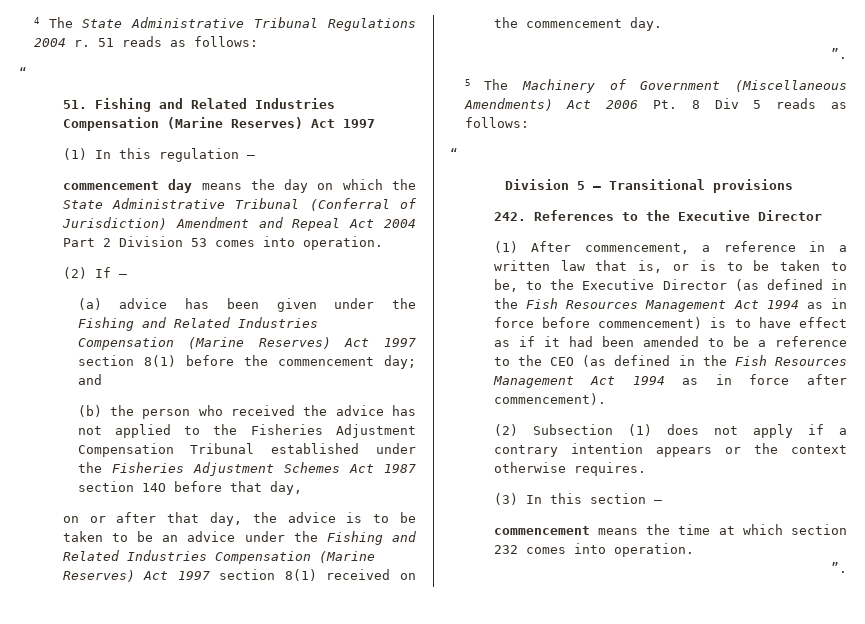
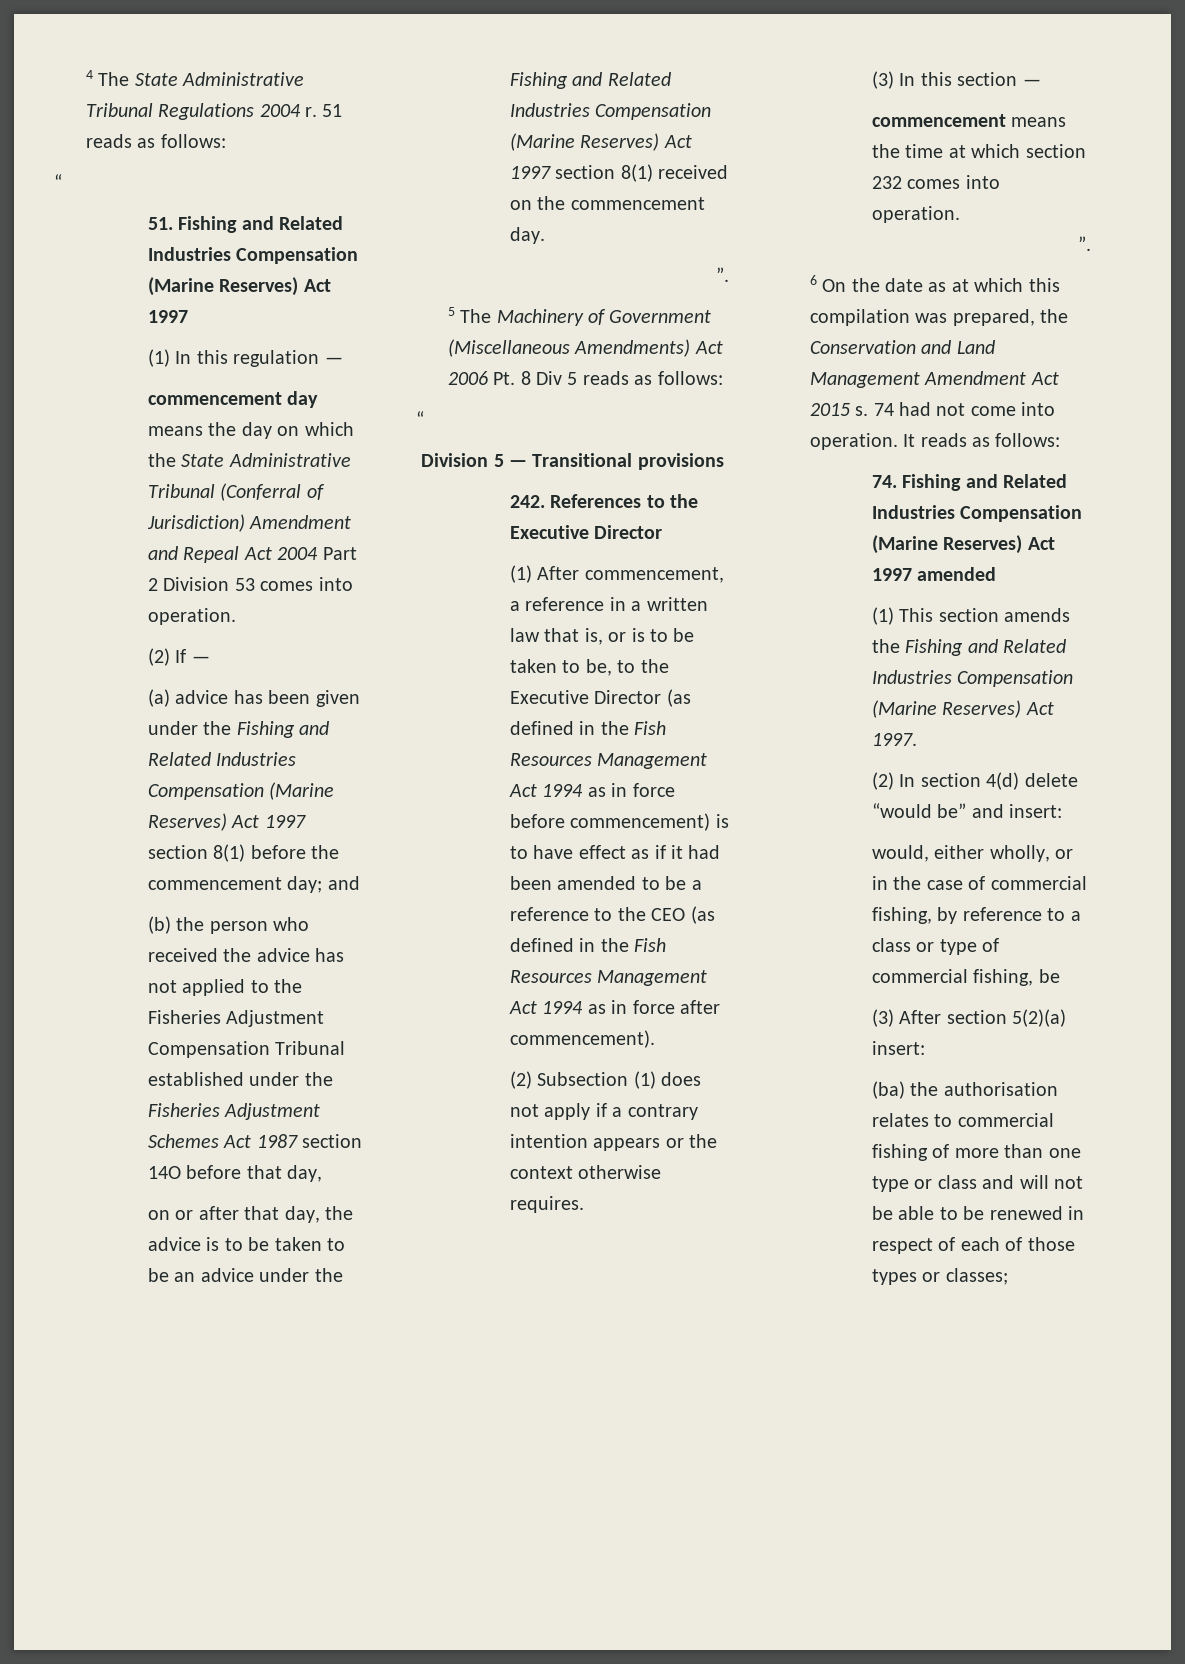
(847, 567) none -> [809,275,1060,292] [809,309,1068,326] [809,340,995,354] [809,371,1059,388] [809,402,1056,416] [809,433,1061,450] [871,474,1068,491] [871,505,1083,522] [871,535,1055,554] [871,567,997,581] [871,607,1071,625] [871,639,1067,656] [871,670,1074,687] [871,700,1054,718] [871,733,917,746] [871,772,1078,790] [871,803,1063,818] [871,845,1074,862] [871,876,1087,890] [871,907,1081,924] [871,938,1000,955] [871,969,1060,986] [871,1009,1067,1027] [871,1041,925,1055] [871,1081,1058,1099] [871,1113,1054,1127] [871,1144,1081,1161] [871,1175,1083,1192] [871,1206,1084,1220] [871,1237,1075,1254] [871,1268,1008,1285] // 6 On the date as at which this compilation was prepared, the Conservation and Land Management Amendment Act 2015 s. 74 had not come into operation. It reads as follows: // 74. Fishing and Related Industries Compensation (Marine Reserves) Act 1997 amended // (1) This section amends the Fishing and Related Industries Compensation (Marine Reserves) Act 1997. // (2) In section 4(d) delete “would be” and insert: // would, either wholly, or in the case of commercial fishing, by reference to a class or type of commercial fishing, be // (3) After section 5(2)(a) insert: // (ba) the authorisation relates to commercial fishing of more than one type or class and will not be able to be renewed in respect of each of those types or classes;

